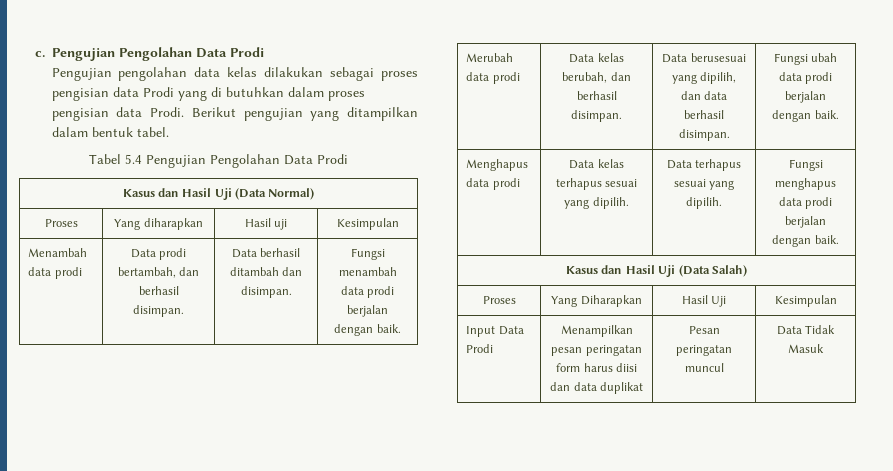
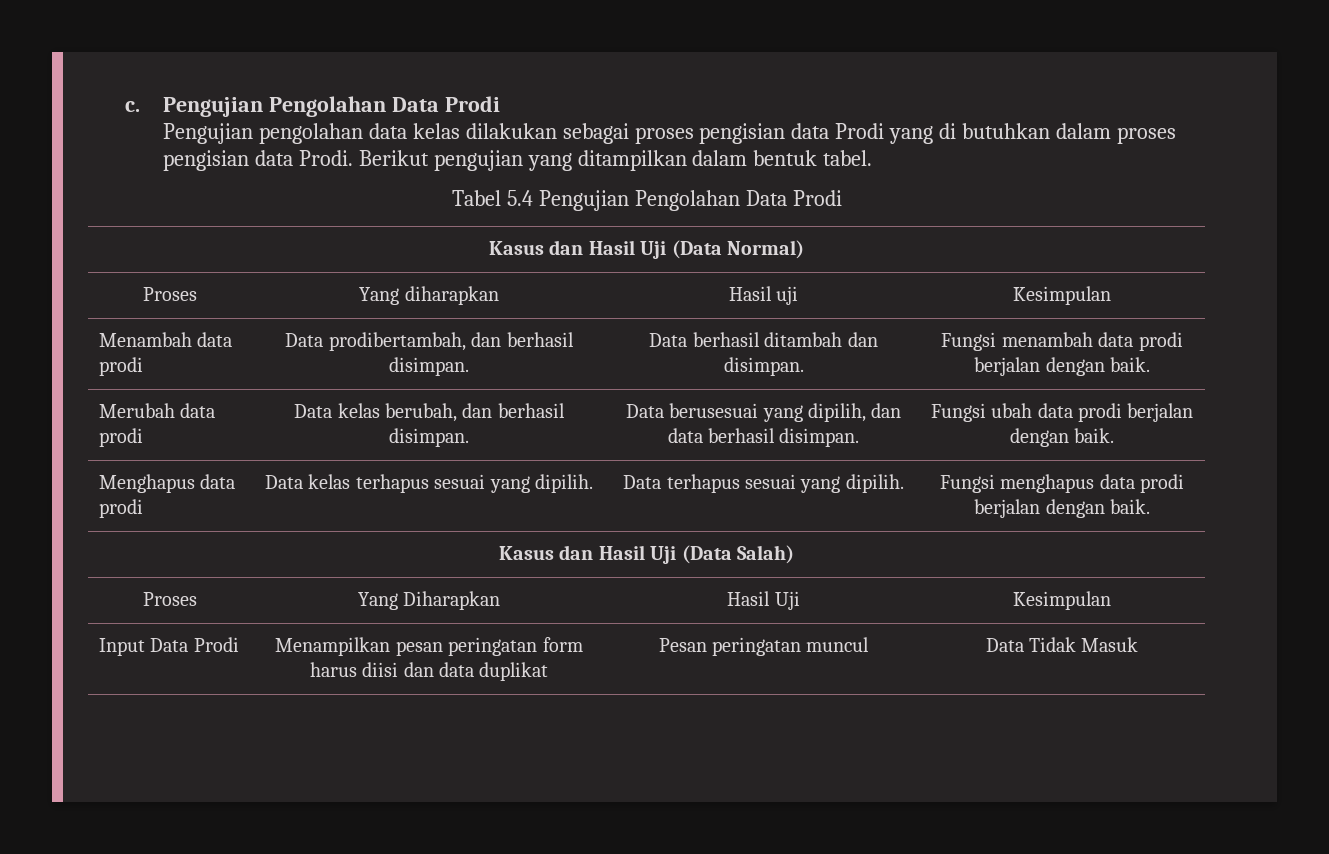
[159,248,187,260] [117,267,176,278] prodi bertambah, -> [328,332,466,351] prodibertambah,

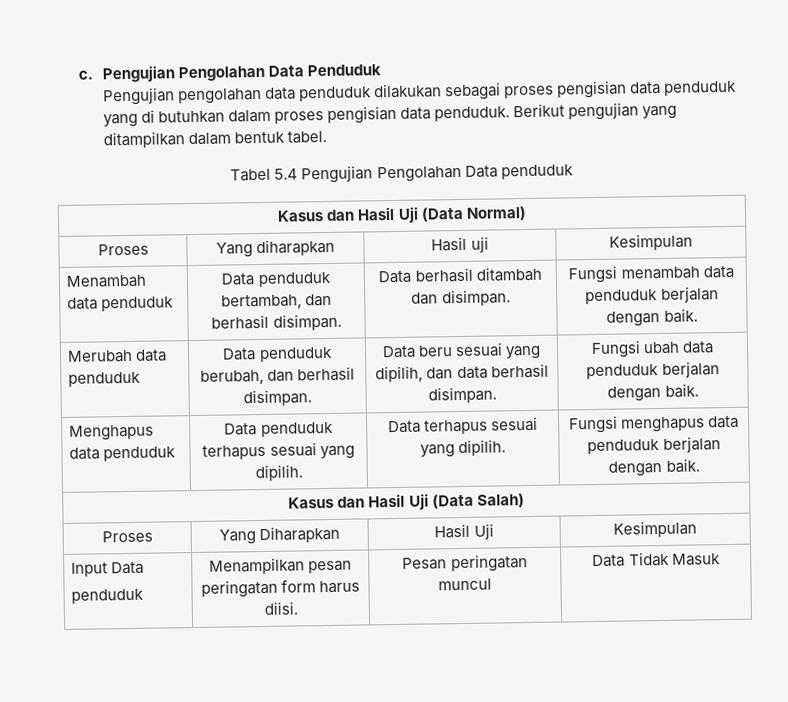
[444,96,500,112] Prodi -> [307,64,382,77] Penduduk
[412,123,460,139] kelas -> [299,86,373,102] penduduk
[835,123,885,139] Prodi -> [663,80,738,96] penduduk
[298,150,353,166] Prodi. -> [434,106,511,122] penduduk.
[792,190,842,206] Prodi -> [500,164,574,180] penduduk
[98,357,143,376] [285,332,466,351] prodi | Data prodibertambah, -> [101,296,175,312] [221,271,332,288] [220,294,302,310] penduduk | Data penduduk bertambah,
[1138,332,1183,351] prodi -> [585,289,659,305] penduduk
[98,428,143,447] [294,403,380,418] prodi | Data kelas -> [68,371,142,387] [222,346,333,363] penduduk | Data penduduk
[669,403,759,418] berusesuai -> [417,342,504,358] beru sesuai
[1077,403,1122,422] prodi -> [586,364,660,380] penduduk
[98,499,143,518] [265,474,351,489] prodi | Data kelas -> [103,446,177,462] [224,421,334,438] penduduk | Data penduduk
[1140,474,1185,493] prodi -> [587,439,661,455] penduduk
[193,637,239,652] Prodi -> [71,588,145,604] // penduduk
[362,662,549,681] diisi dan data duplikat -> [263,601,298,615] diisi.

